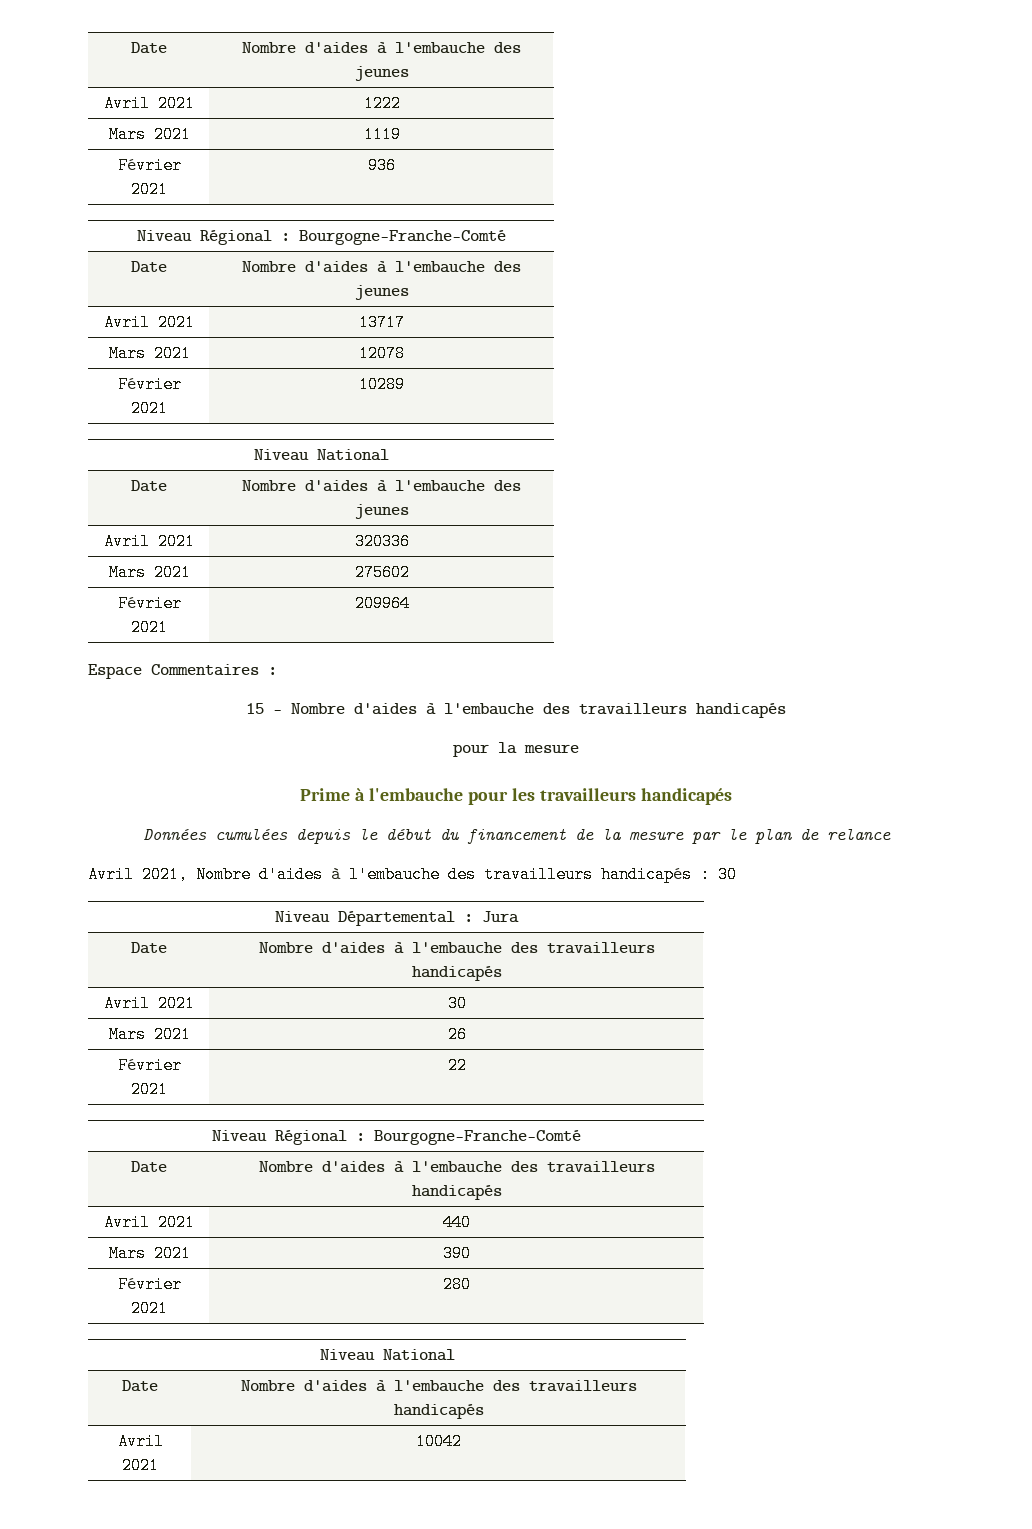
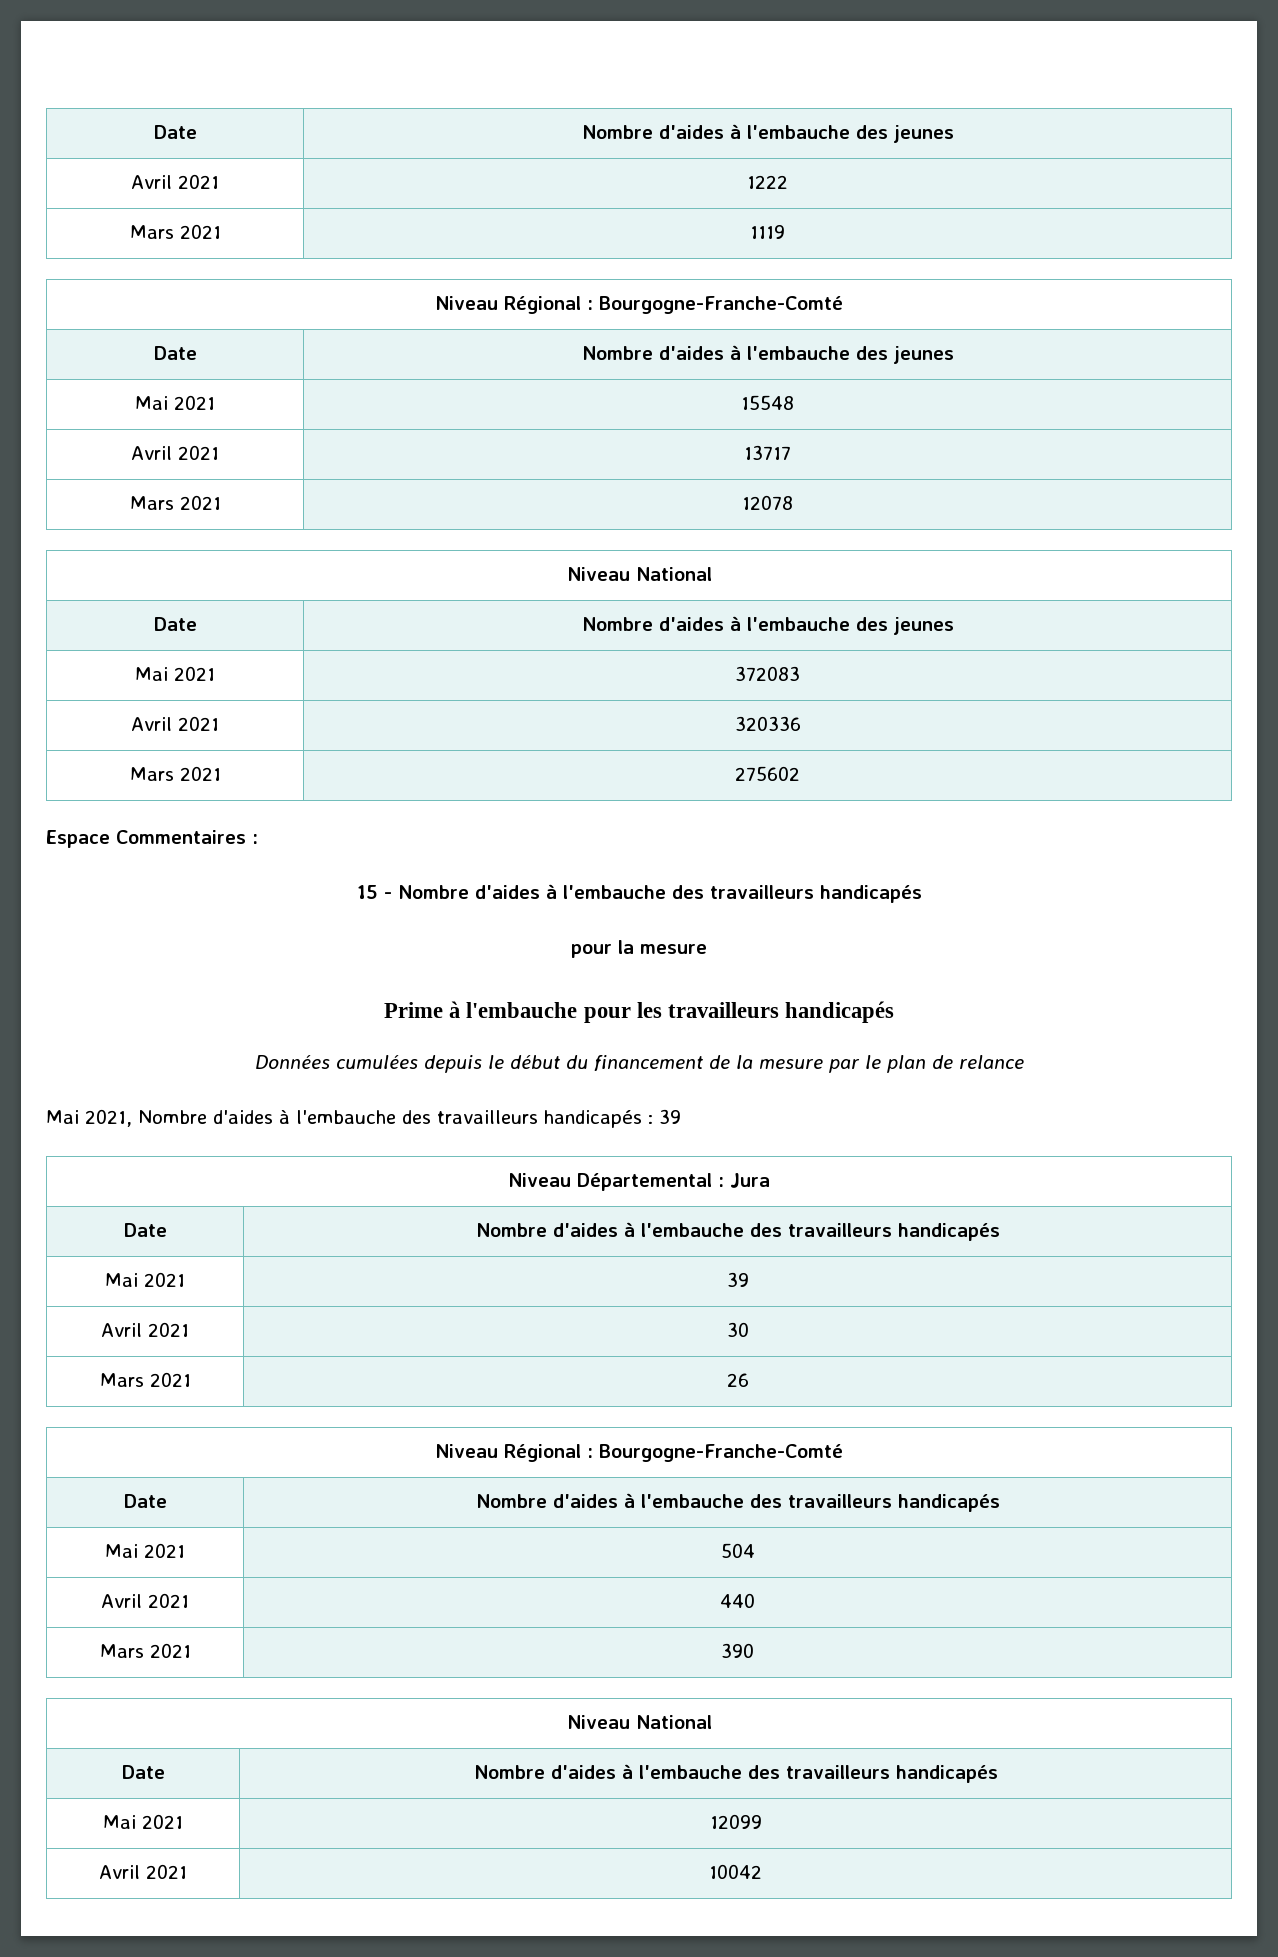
[117,157,182,174] [131,181,168,198] [368,157,396,174] // Février 2021 | 936 -> (786, 232) none
(409, 292) none -> [135,395,215,410] [741,395,795,410] // Mai 2021 | 15548
[117,376,182,393] [131,400,168,417] [359,376,405,393] // Février 2021 | 10289 -> (794, 502) none
(409, 511) none -> [135,666,215,681] [735,666,801,681] // Mai 2021 | 372083
[117,595,182,612] [131,619,168,636] [354,595,410,612] // Février 2021 | 209964 -> (801, 773) none
[88,866,134,883] Avril -> [46,1110,79,1124] Mai
[718,866,737,883] 30 -> [659,1109,681,1124] 39
(502, 973) none -> [105,1272,185,1287] [726,1272,749,1287] // Mai 2021 | 39
[117,1057,182,1074] [131,1081,168,1098] [447,1057,467,1074] // Février 2021 | 22 -> (749, 1380) none
(502, 1192) none -> [105,1543,185,1558] [720,1543,755,1558] // Mai 2021 | 504
[117,1276,182,1293] [131,1300,168,1317] [443,1276,471,1293] // Février 2021 | 280 -> (755, 1650) none
(484, 1411) none -> [103,1814,183,1829] [709,1814,762,1829] // Mai 2021 | 12099

